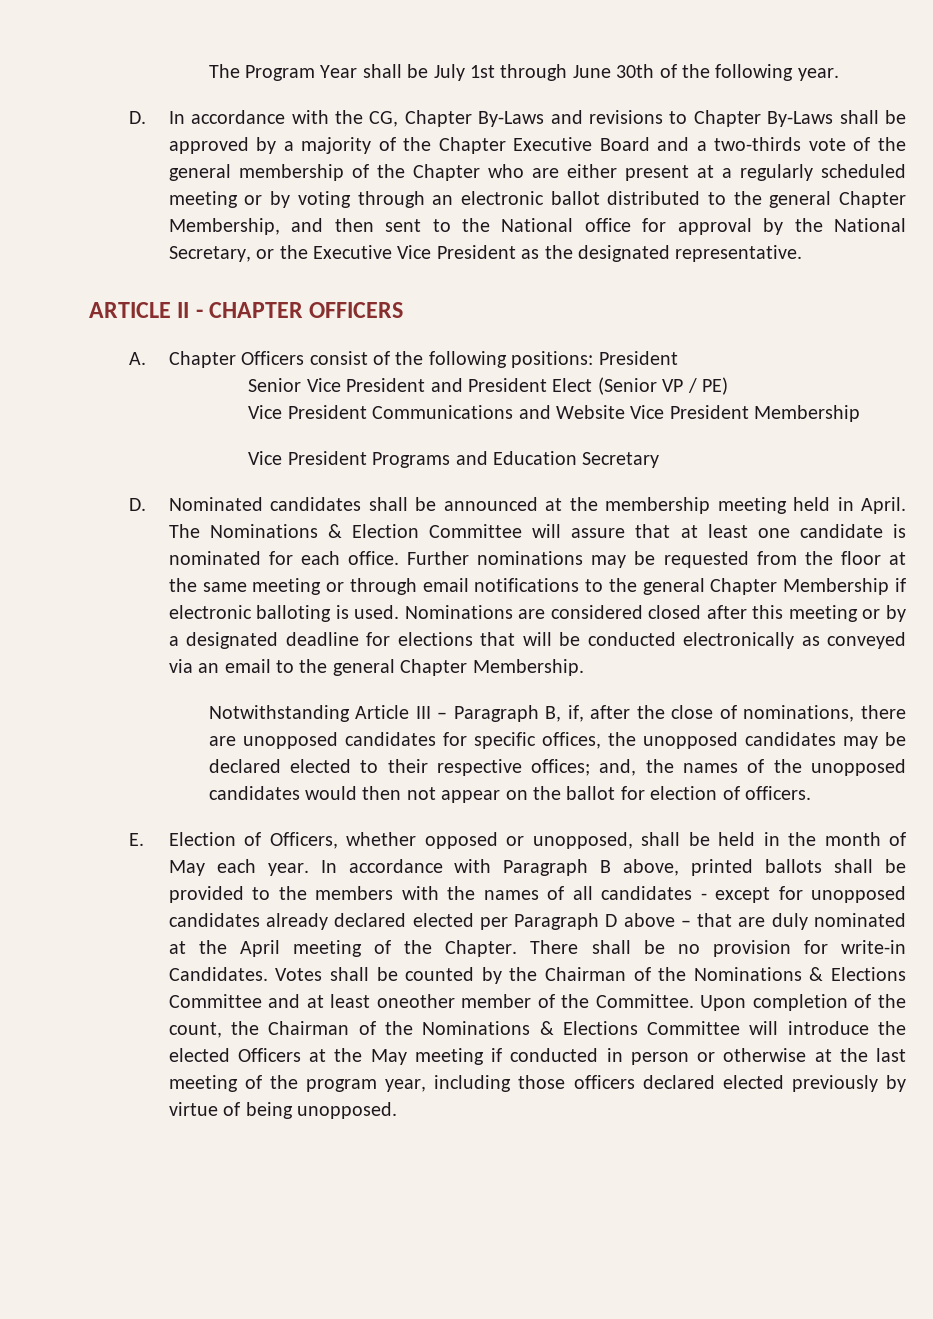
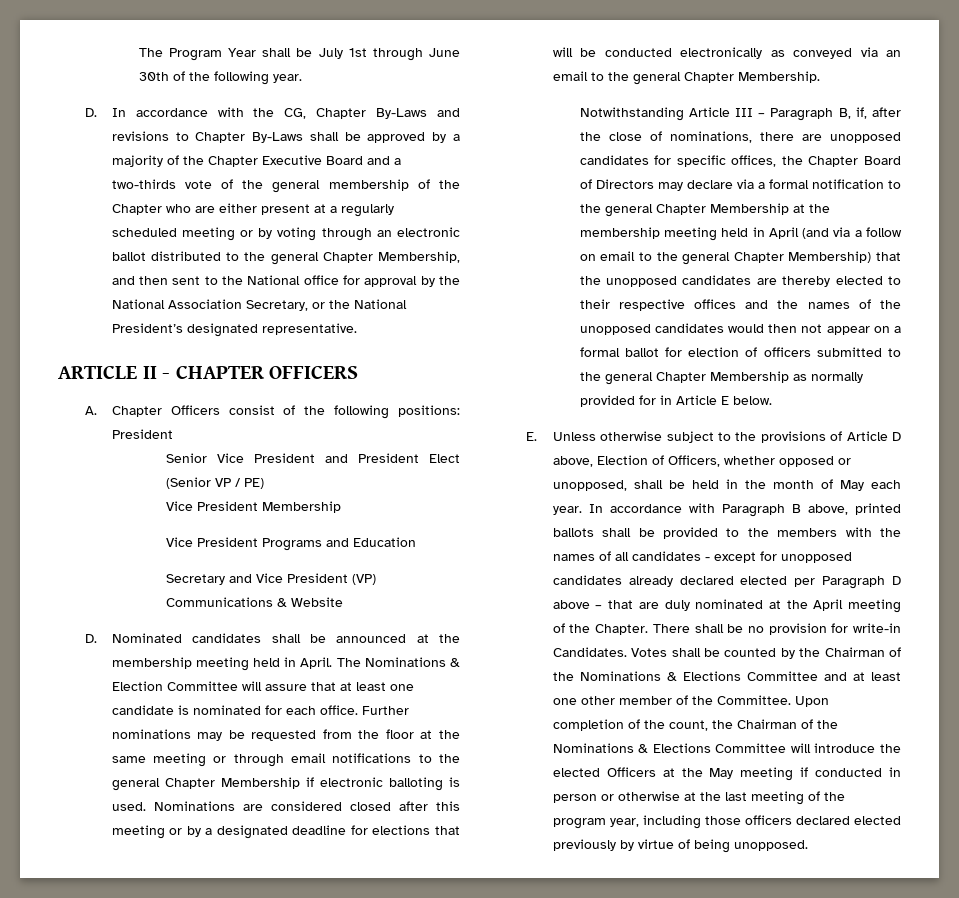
(906, 225) none -> [167,299,242,309] Association
[312,245,573,259] Executive Vice President as the -> [353,299,407,309] [111,323,183,333] National President’s
[372,405,749,419] Communications and Website Vice President -> (258, 506) none
(578, 458) none -> (416, 542) //
(660, 460) none -> [228,573,376,585] [165,597,343,607] and Vice President (VP) Communications & Website
[642,732,906,749] [208,759,281,773] unopposed candidates may be declared -> [808,156,901,167] [579,179,901,191] [579,203,830,217] [579,227,902,241] [579,251,901,265] [579,275,831,287] Chapter Board of Directors may declare via a formal notification to the general Chapter Membership at the membership meeting held in April (and via a follow on email to the general Chapter Membership) that the unopposed candidates are thereby
[531,759,637,776] offices; and, -> [694,299,769,309] offices and
[533,786,562,800] the -> [894,326,902,333] [579,347,620,357] a formal
[745,786,812,800] [128,833,144,846] officers. // E. -> [763,347,901,357] [579,371,863,385] [579,395,772,407] [525,431,902,443] [552,456,593,467] officers submitted to the general Chapter Membership as normally provided for in Article E below. // E. Unless otherwise subject to the provisions of Article D above,
[376,994,455,1008] oneother -> [552,696,615,705] one other

